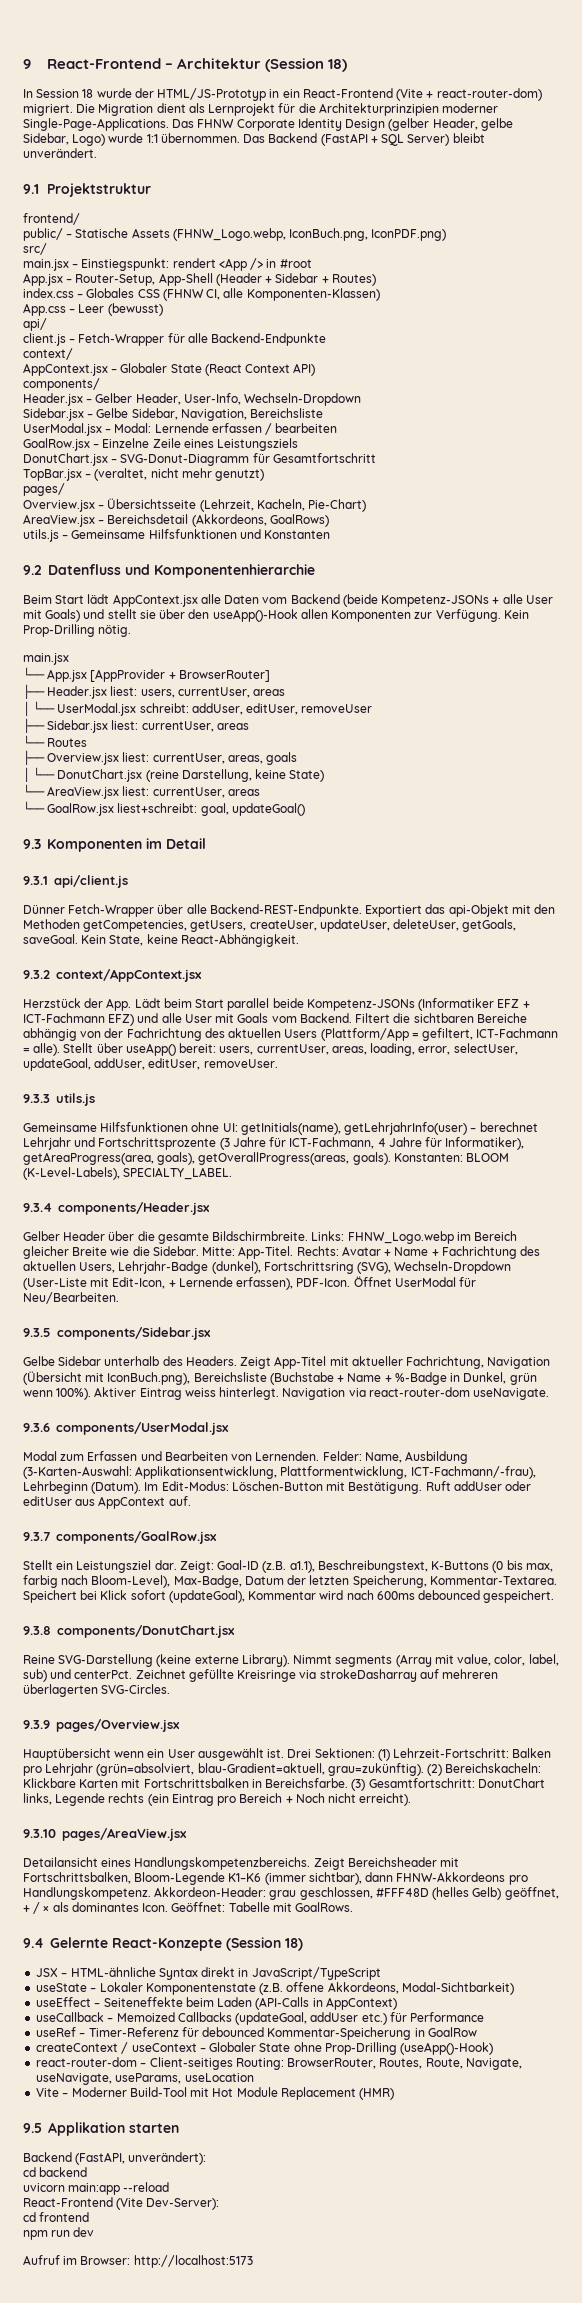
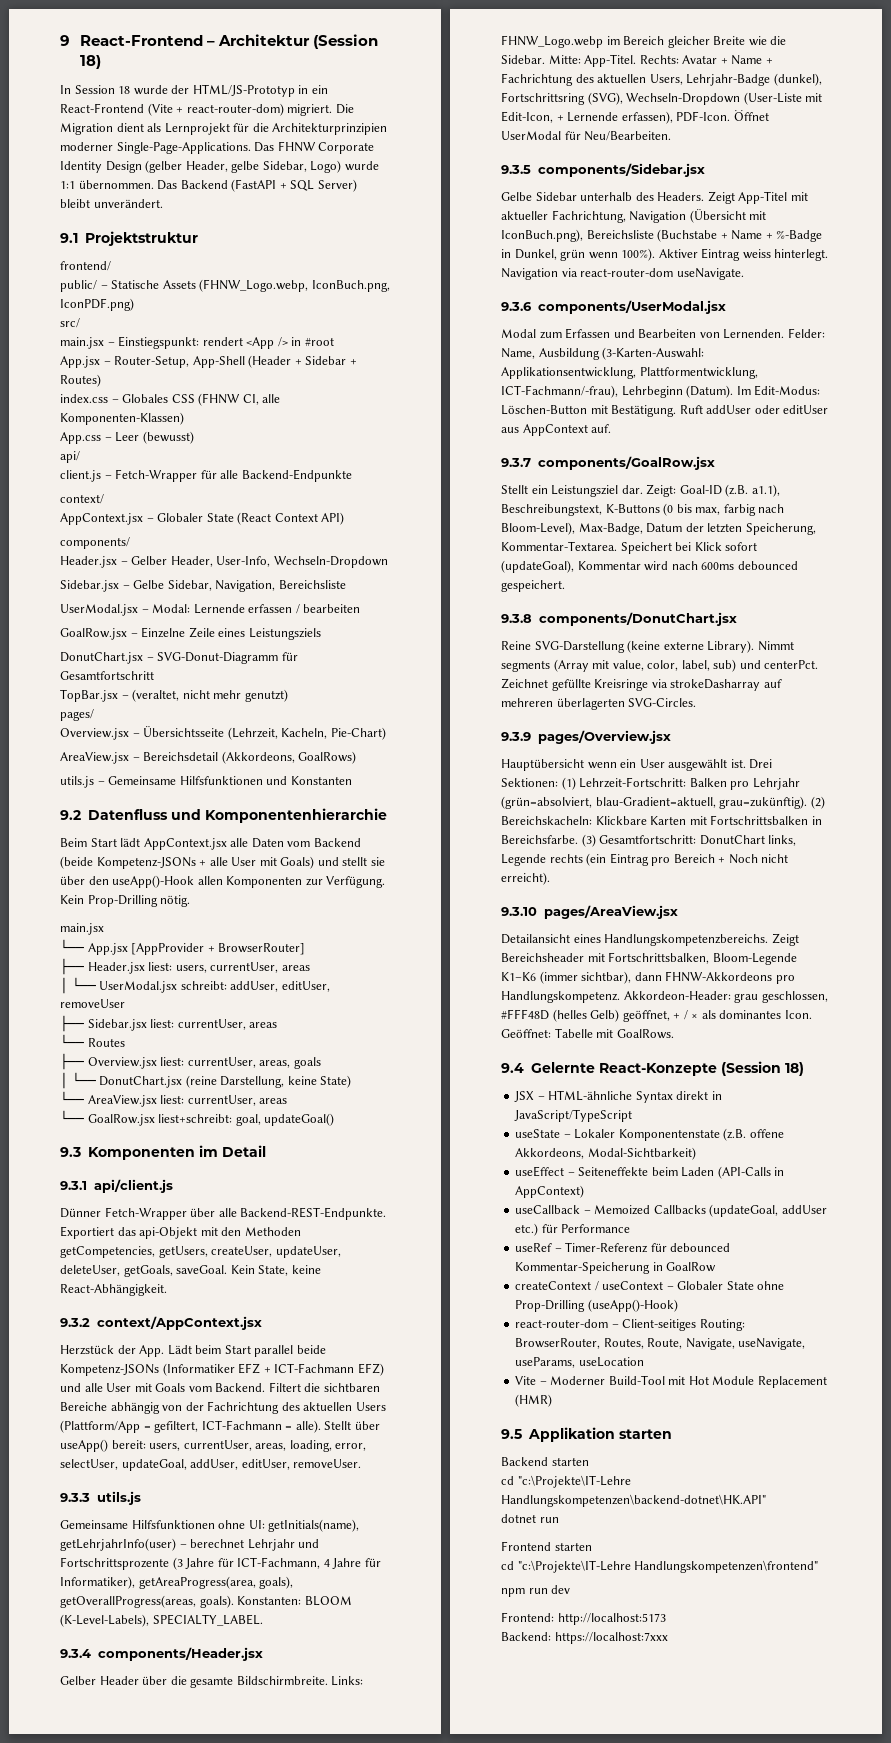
[75,2152,207,2165] [23,2167,88,2177] [23,2182,170,2195] [23,2197,220,2210] [23,2212,90,2222] (FastAPI, unverändert): // cd backend // uvicorn main:app --reload // React-Frontend (Vite Dev-Server): // cd frontend -> [551,1457,589,1466] [501,1475,631,1488] [501,1494,766,1507] [501,1514,559,1523] [501,1541,592,1551] [501,1560,819,1573] starten // cd "c:\Projekte\IT-Lehre Handlungskompetenzen\backend-dotnet\HK.API" // dotnet run // Frontend starten // cd "c:\Projekte\IT-Lehre Handlungskompetenzen\frontend"
[23,2255,131,2265] Aufruf im Browser: -> [501,1612,554,1622] Frontend:
(253, 2261) none -> [501,1632,668,1644] // Backend: https://localhost:7xxx

